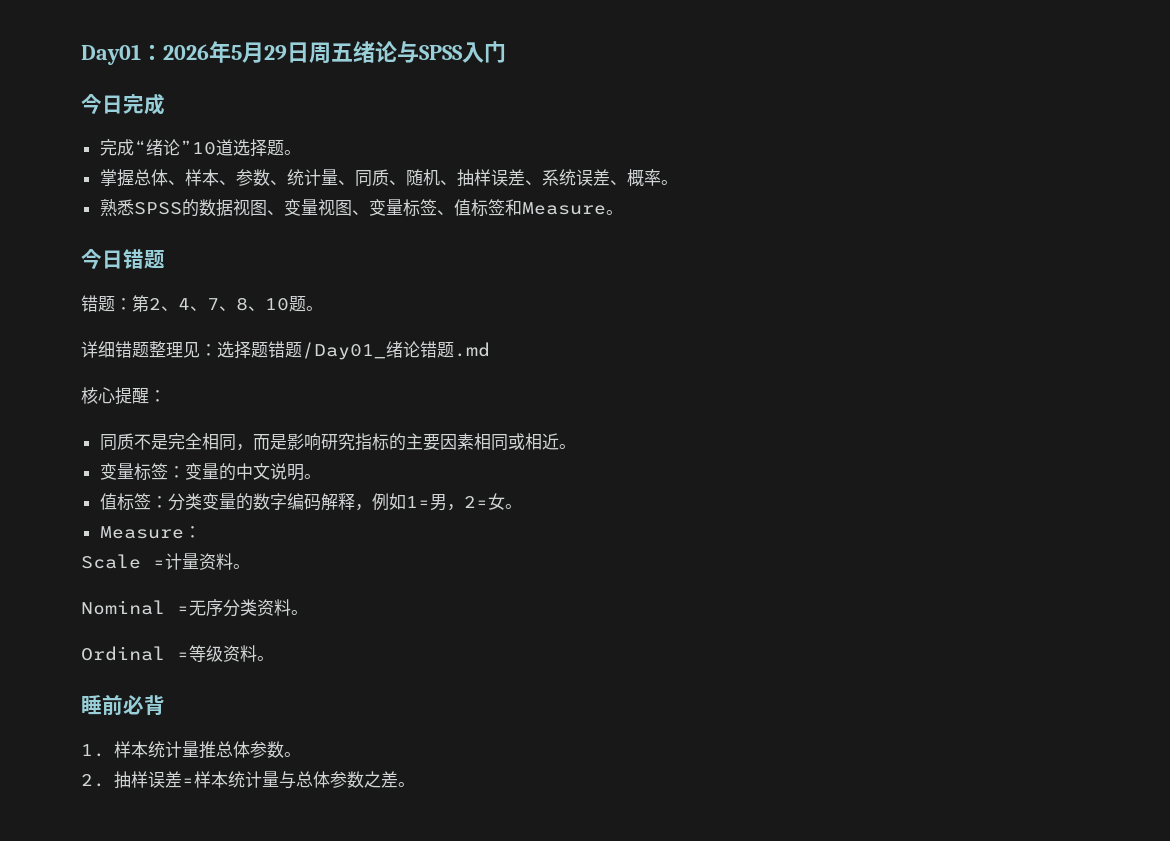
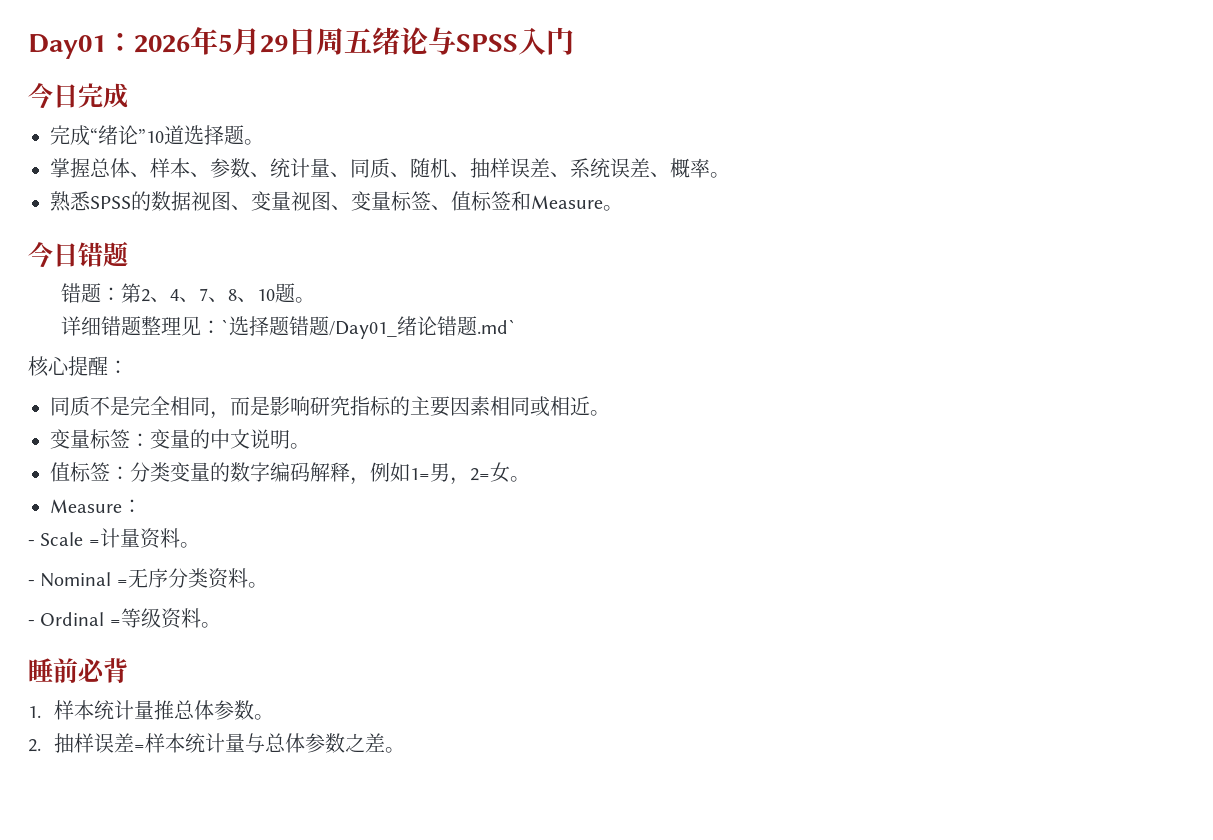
(217, 350) none -> [220,319,229,334] `
[454,342,490,357] .md -> [476,319,516,334] .md`
(201, 532) none -> [28,540,35,546] -
(250, 566) none -> [28,580,35,586] -
(308, 612) none -> [28,620,35,626] -

